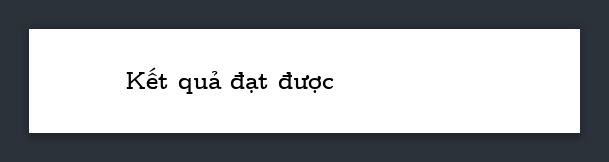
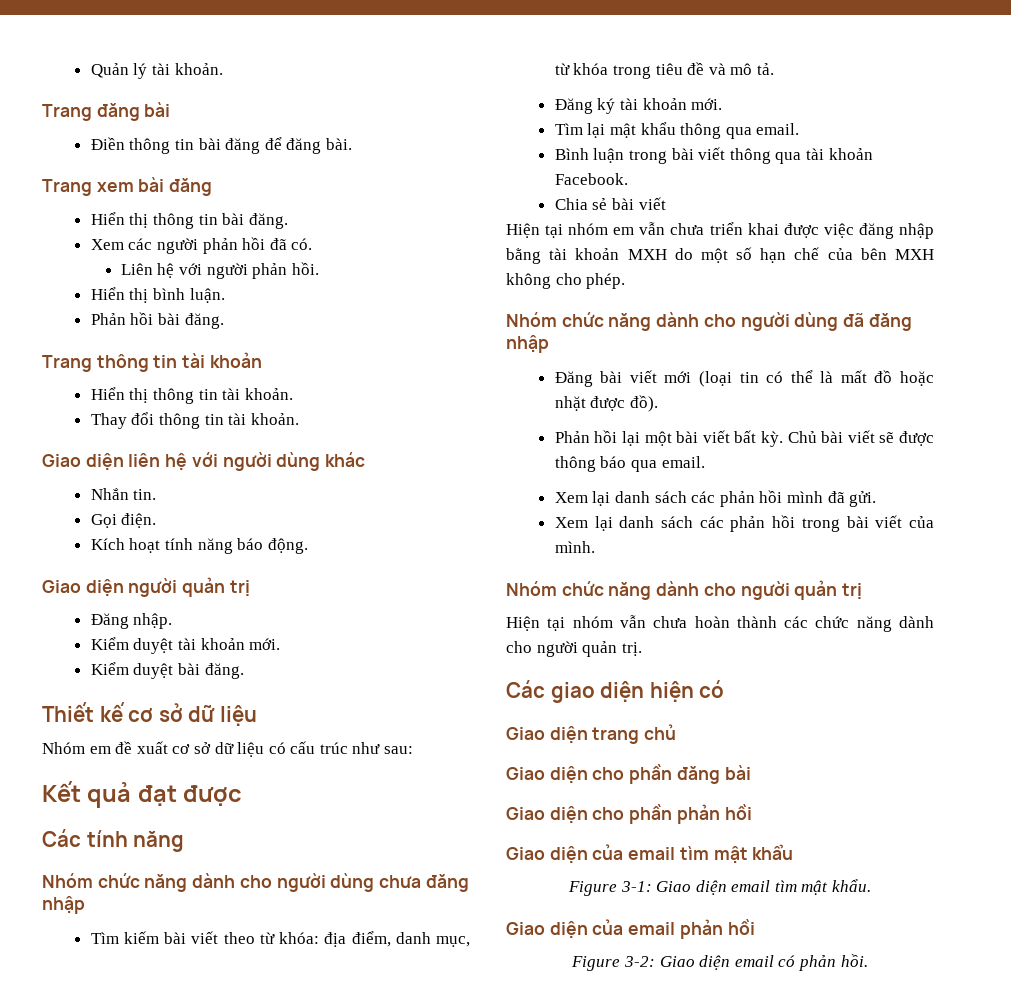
[125,67,334,94] Kết quả đạt được -> [90,63,223,79] [42,102,171,121] [90,137,352,154] [42,177,213,196] [90,212,288,229] [90,237,313,254] [120,262,319,279] [90,287,225,303] [90,312,224,329] [42,352,262,372] [90,387,293,404] [90,412,299,429] [42,452,366,471] [90,488,157,500] [90,513,157,528] [90,538,308,554] [42,577,250,597] [90,613,173,629] [90,637,281,654] [90,662,244,679] [42,702,257,726] [42,741,414,757] [42,781,243,808] [42,829,185,852] [42,873,469,892] [42,896,85,914] [90,931,470,947] [554,62,774,79] [554,98,723,114] [554,122,800,139] [554,147,873,164] [554,173,628,185] [554,197,666,210] [506,222,934,239] [506,247,934,264] [506,273,626,289] [506,312,912,331] [506,335,549,353] [554,370,935,387] [554,395,658,412] [554,430,935,447] [554,456,705,472] [554,490,877,507] [554,515,934,532] [554,541,595,553] [506,580,863,600] [506,615,934,632] [506,641,642,657] [506,680,725,703] [506,724,677,744] [506,764,751,784] [506,804,752,824] [506,844,794,864] [567,879,872,896] [506,919,755,939] [571,954,868,971] Quản lý tài khoản. // Trang đăng bài // Điền thông tin bài đăng để đăng bài. // Trang xem bài đăng // Hiển thị thông tin bài đăng. // Xem các người phản hồi đã có. // Liên hệ với người phản hồi. // Hiển thị bình luận. // Phản hồi bài đăng. // Trang thông tin tài khoản // Hiển thị thông tin tài khoản. // Thay đổi thông tin tài khoản. // Giao diện liên hệ với người dùng khác // Nhắn tin. // Gọi điện. // Kích hoạt tính năng báo động. // Giao diện người quản trị // Đăng nhập. // Kiểm duyệt tài khoản mới. // Kiểm duyệt bài đăng. // Thiết kế cơ sở dữ liệu // Nhóm em đề xuất cơ sở dữ liệu có cấu trúc như sau: // Kết quả đạt được // Các tính năng // Nhóm chức năng dành cho người dùng chưa đăng nhập // Tìm kiếm bài viết theo từ khóa: địa điểm, danh mục, từ khóa trong tiêu đề và mô tả. // Đăng ký tài khoản mới. // Tìm lại mật khẩu thông qua email. // Bình luận trong bài viết thông qua tài khoản Facebook. // Chia sẻ bài viết // Hiện tại nhóm em vẫn chưa triển khai được việc đăng nhập bằng tài khoản MXH do một số hạn chế của bên MXH không cho phép. // Nhóm chức năng dành cho người dùng đã đăng nhập // Đăng bài viết mới (loại tin có thể là mất đồ hoặc nhặt được đồ). // Phản hồi lại một bài viết bất kỳ. Chủ bài viết sẽ được thông báo qua email. // Xem lại danh sách các phản hồi mình đã gửi. // Xem lại danh sách các phản hồi trong bài viết của mình. // Nhóm chức năng dành cho người quản trị // Hiện tại nhóm vẫn chưa hoàn thành các chức năng dành cho người quản trị. // Các giao diện hiện có // Giao diện trang chủ // Giao diện cho phần đăng bài // Giao diện cho phần phản hồi // Giao diện của email tìm mật khẩu // Figure 3-1: Giao diện email tìm mật khẩu. // Giao diện của email phản hồi // Figure 3-2: Giao diện email có phản hồi.

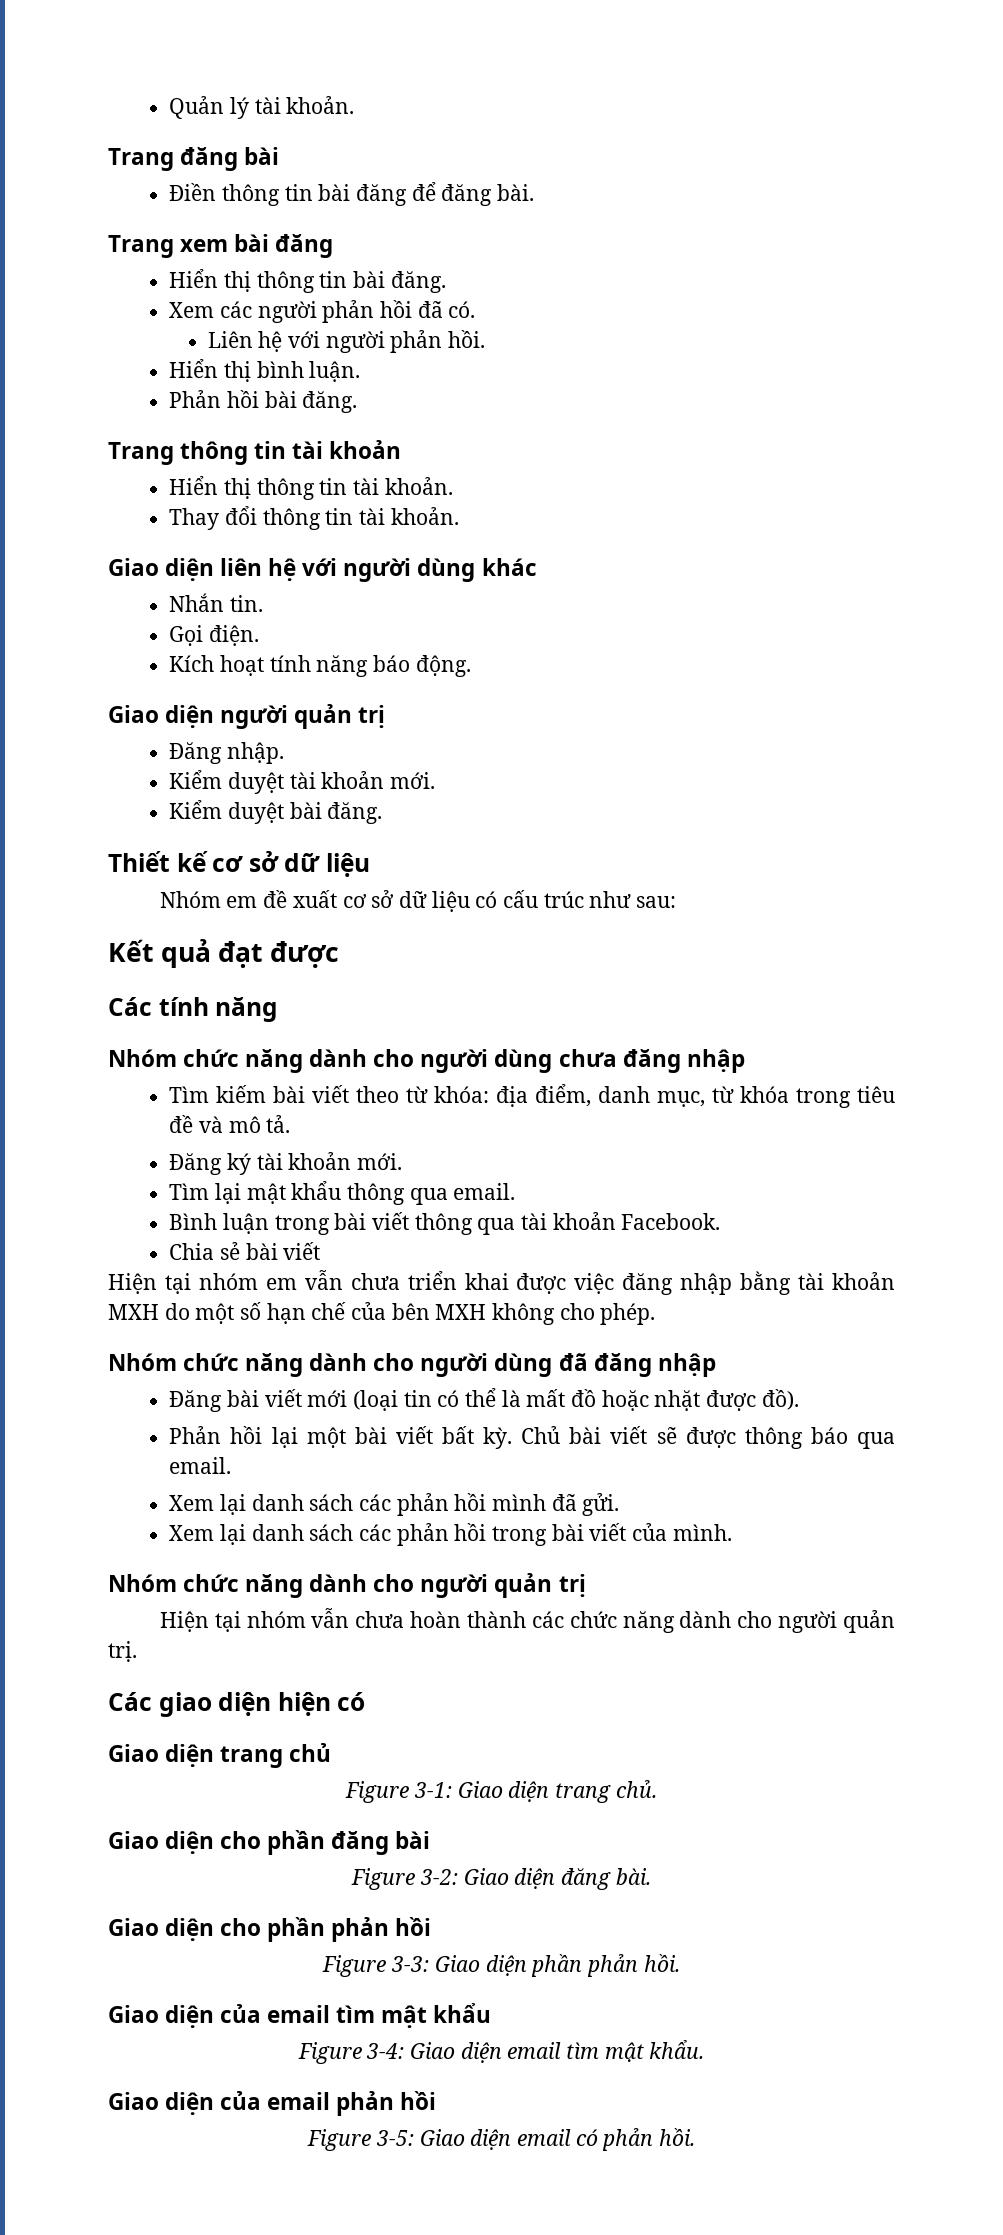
(677, 732) none -> [345,1780,657,1803] // Figure 3-1: Giao diện trang chủ.
(751, 772) none -> [351,1868,651,1890] // Figure 3-2: Giao diện đăng bài.
(752, 812) none -> [322,1954,680,1977] // Figure 3-3: Giao diện phần phản hồi.
[620,881,652,892] 3-1: -> [366,2043,405,2059] 3-4:
[624,956,656,967] 3-2: -> [375,2130,414,2146] 3-5:

